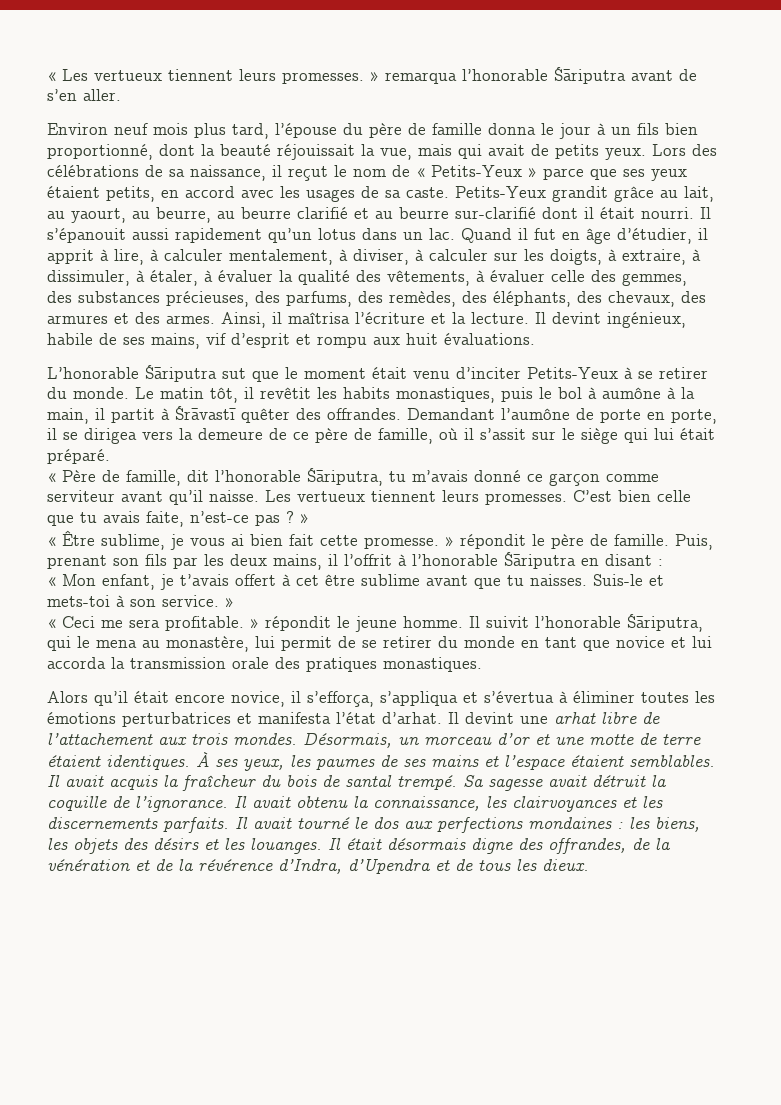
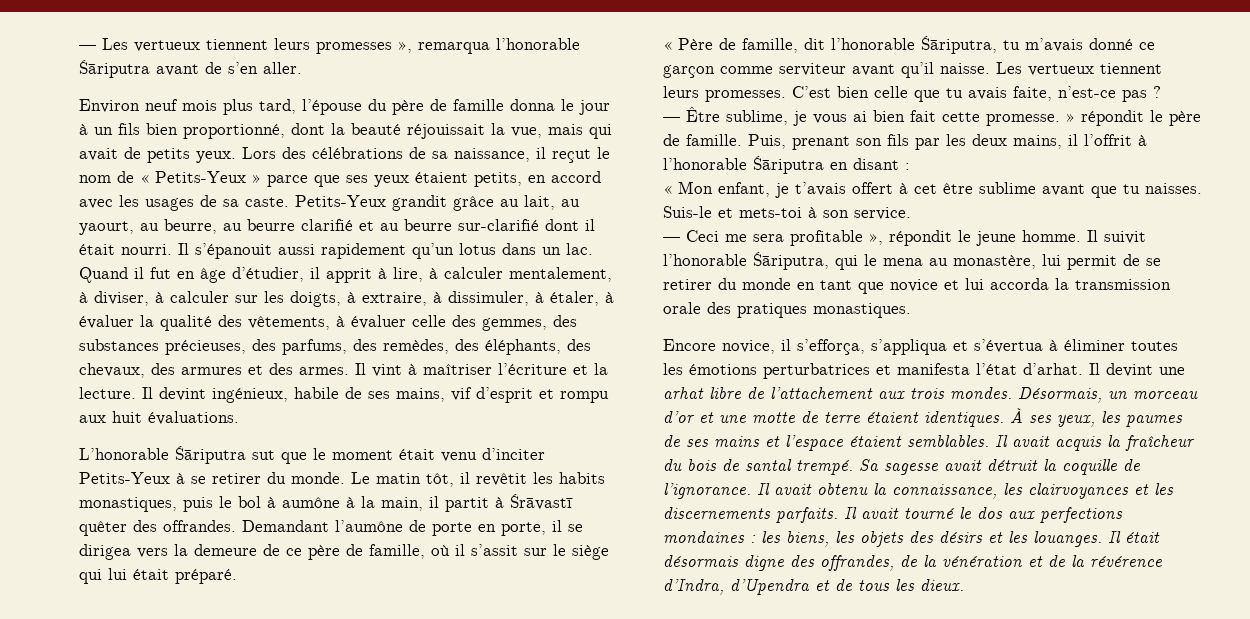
[47,69,379,84] « Les vertueux tiennent leurs promesses. » -> [79,38,412,54] — Les vertueux tiennent leurs promesses »,
[221,312,350,328] Ainsi, il maîtrisa -> [355,363,492,377] Il vint à maîtriser
[300,514,309,523] [47,537,56,546] » // « -> [663,117,680,122] // —
[225,598,234,607] [47,619,56,628] » // « -> [663,237,680,242] // —
[165,616,259,631] profitable. » -> [790,230,883,246] profitable »,
[47,691,225,706] Alors qu’il était encore -> [663,339,716,351] Encore

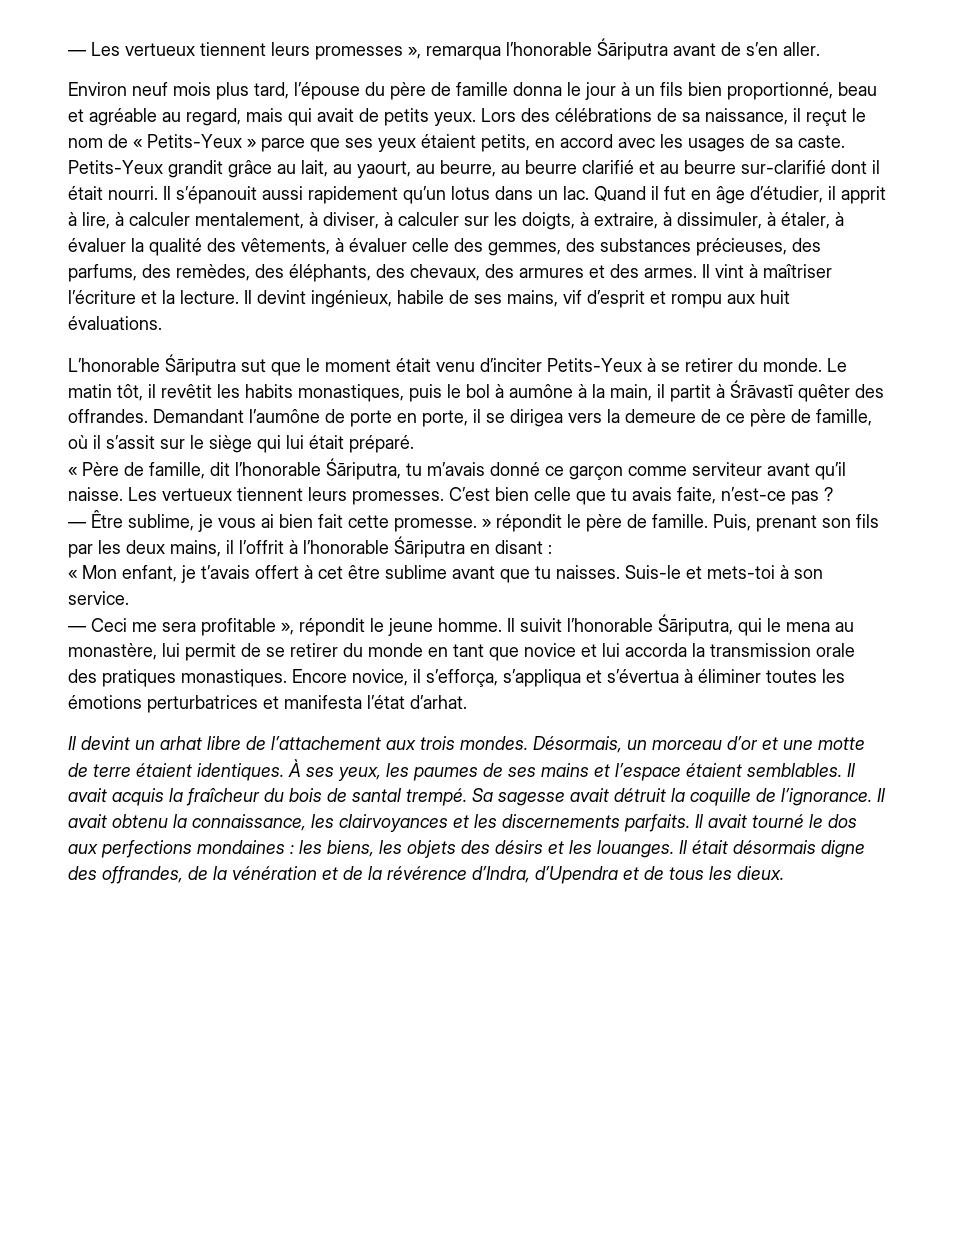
[291,123,542,139] dont la beauté réjouissait la vue, -> [838,82,877,96] [68,108,241,126] beau et agréable au regard,
(911, 310) // -> (287, 678) none
[1089,363,1185,377] Il devint une -> [68,736,155,750] // Il devint un

